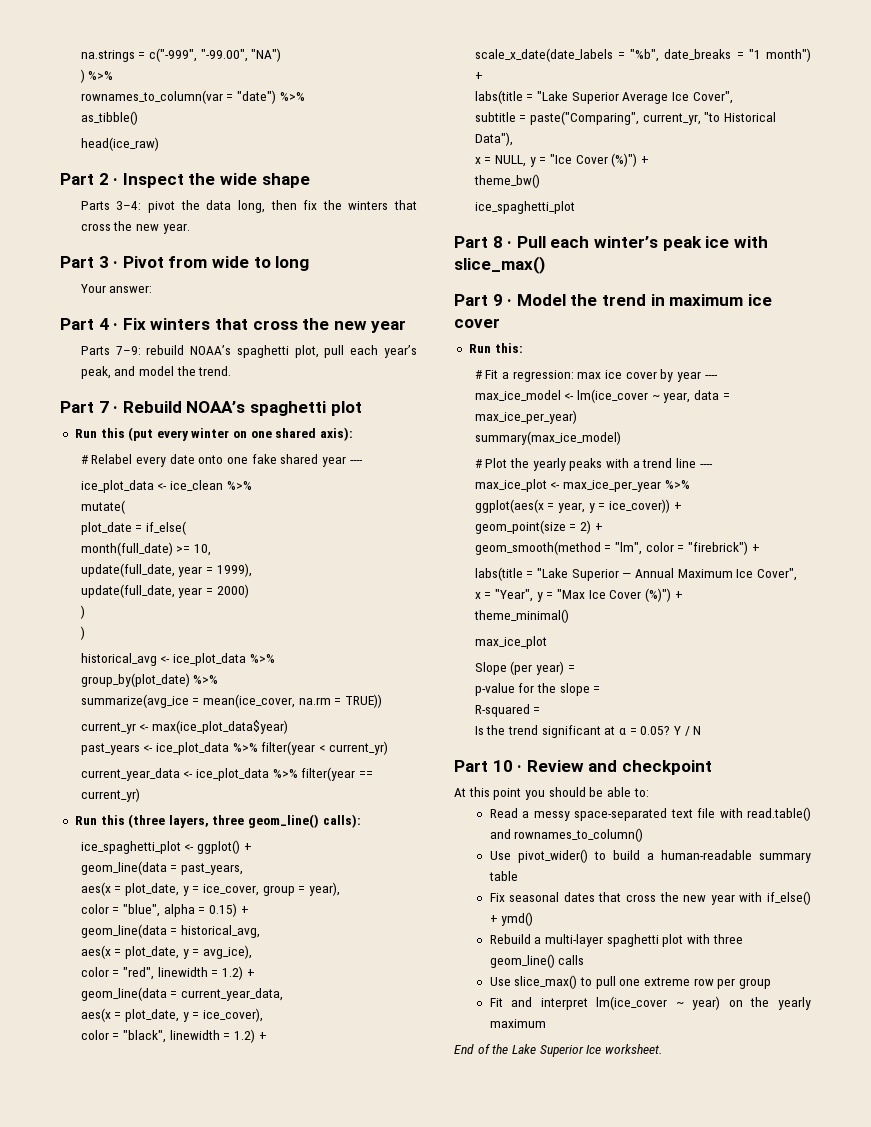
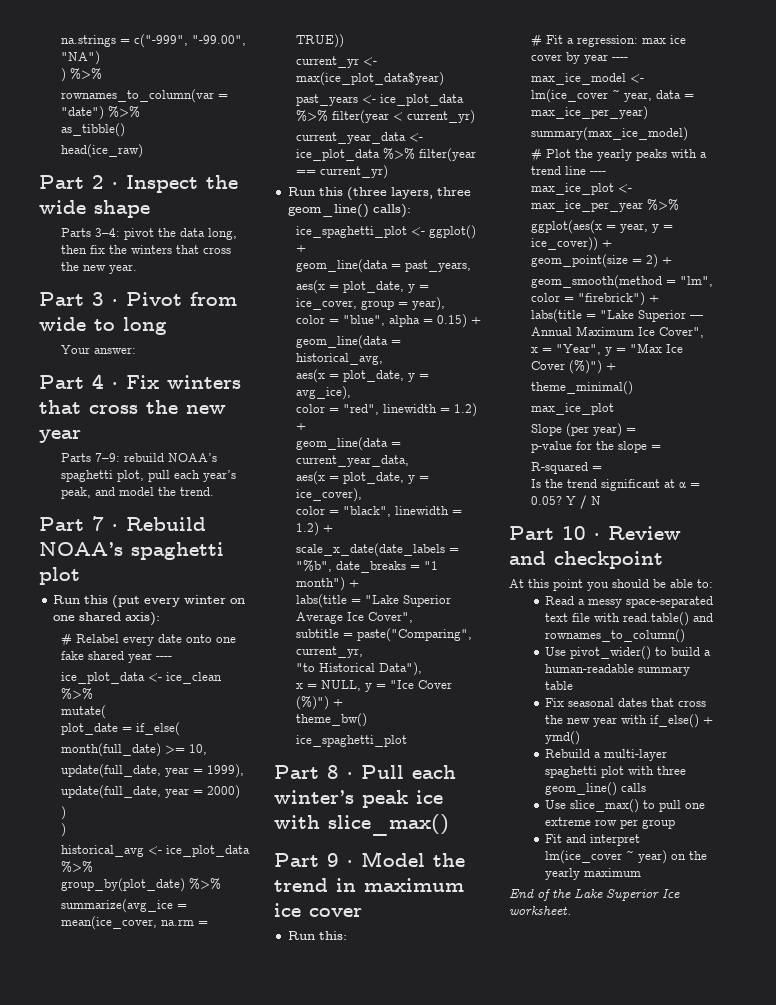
(701, 119) none -> (364, 652) //

